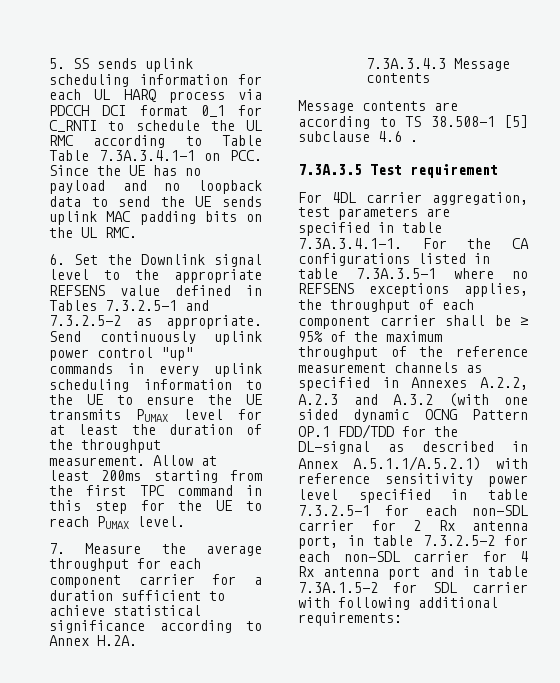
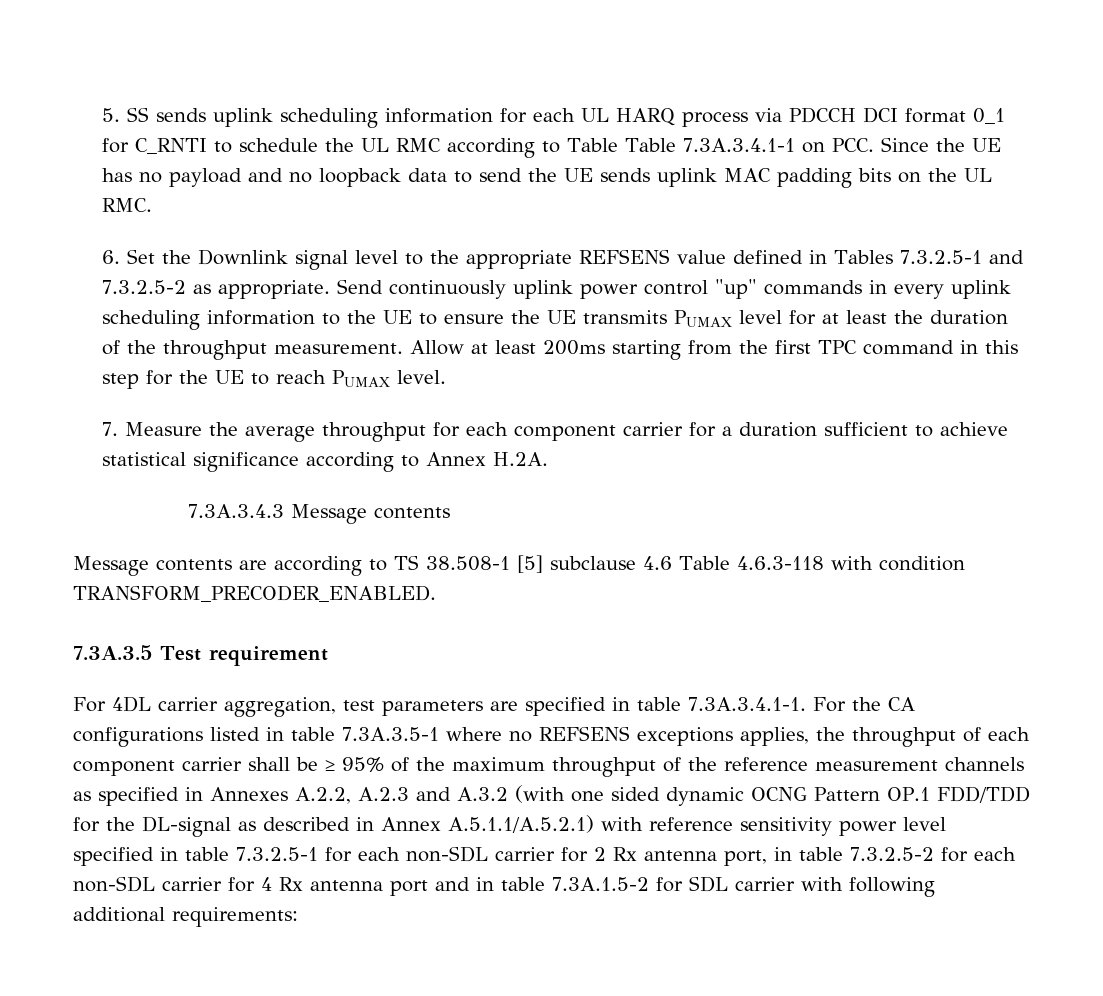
[410,140,418,142] . -> [679,556,965,571] [73,585,436,602] Table 4.6.3-118 with condition TRANSFORM_PRECODER_ENABLED.

